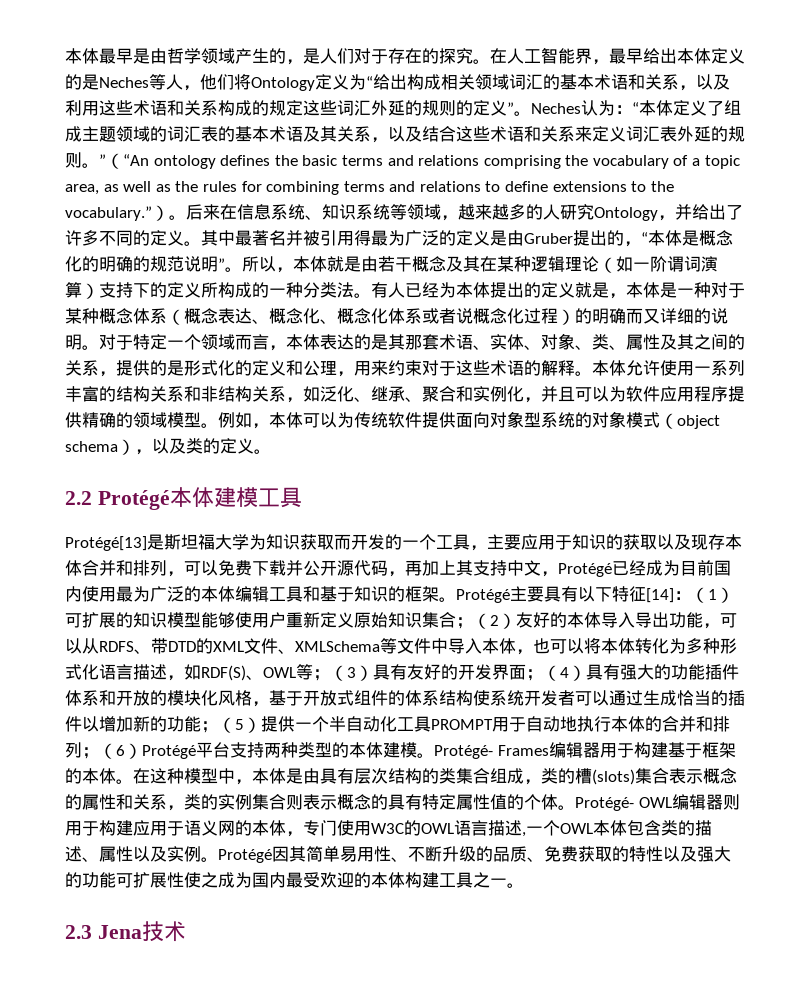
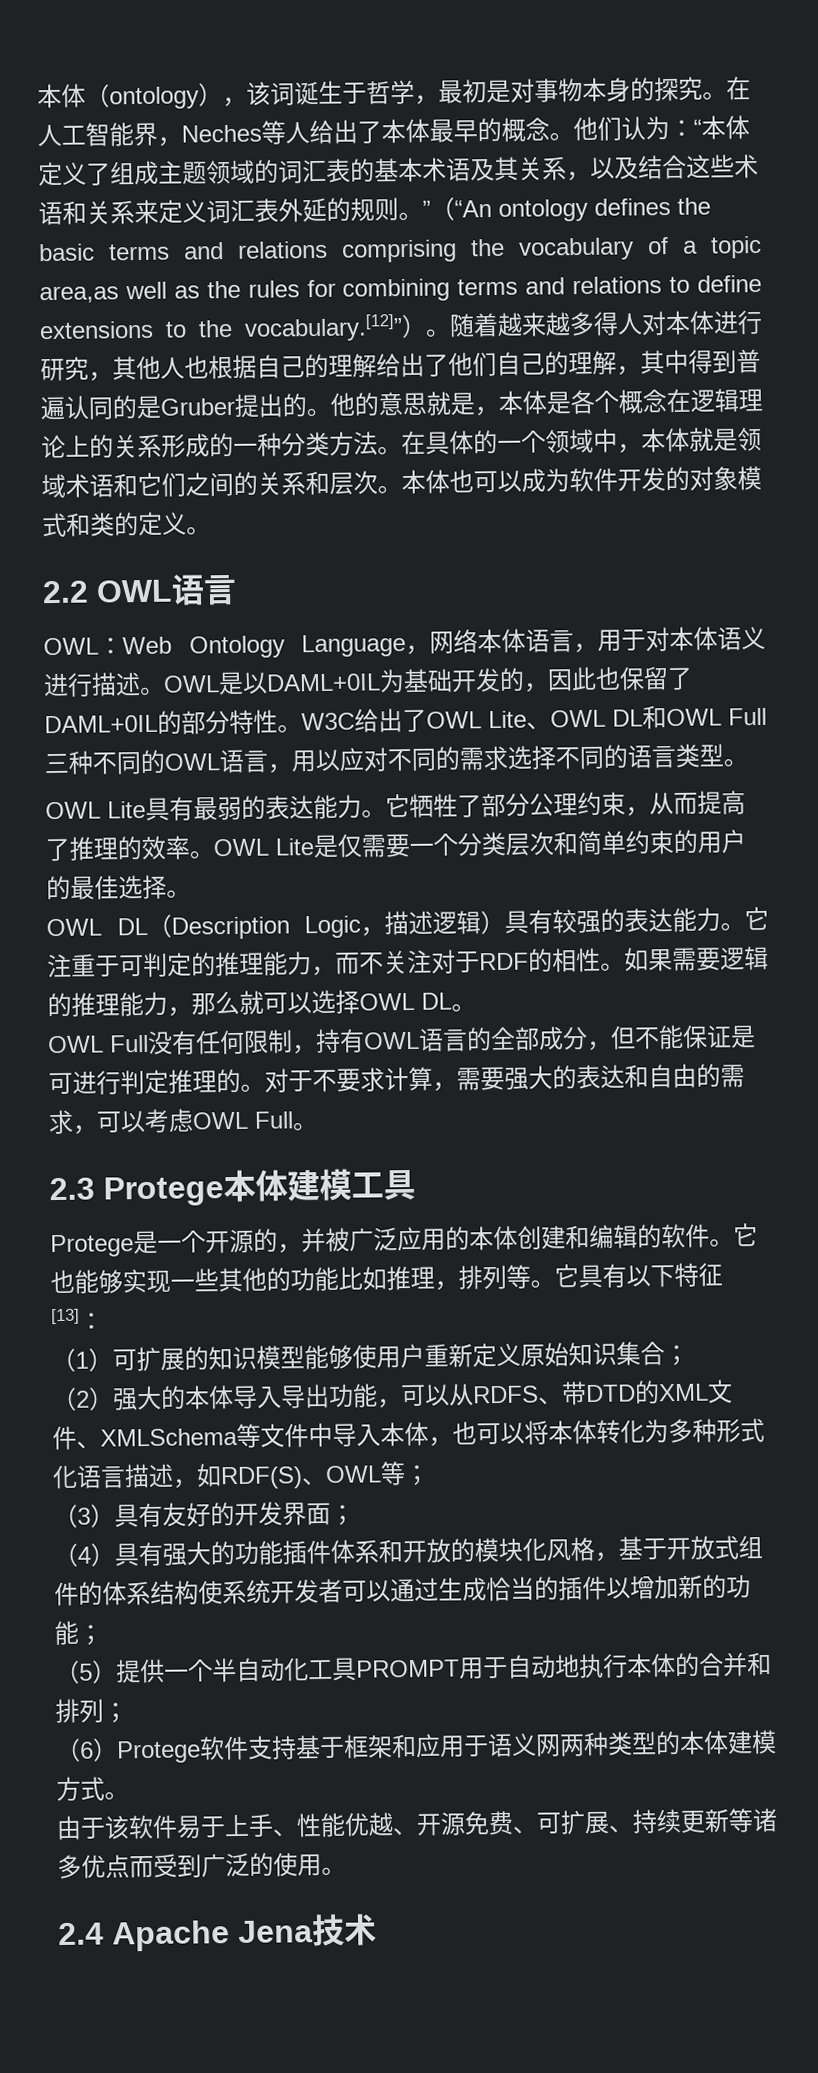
[65,48,422,65] 本体最早是由哲学领域产生的，是人们对于存在 -> [37,77,631,110] 本体（ontology），该词诞生于哲学，最初是对事物本身
[609,48,745,64] [65,74,730,91] [65,100,581,116] 最早给出本体定义的是Neches等人，他们将Ontology定义为“给出构成相关领域词汇的基本术语和关系，以及利用这些术语和关系构成的规定这些词汇外延的规则的定义”。Neches -> [181,116,622,145] Neches等人给出了本体最早的概念。他们
[65,184,119,195] area, as -> [39,285,119,304] area,as
[65,204,743,221] [65,230,733,247] [65,256,718,273] [65,282,745,299] [65,308,728,325] [65,333,745,351] [65,360,745,377] [65,386,745,403] [65,411,720,429] [65,438,271,455] [65,487,302,510] [65,534,742,551] [65,560,731,577] [65,586,544,603] vocabulary.”）。后来在信息系统、知识系统等领域，越来越多的人研究Ontology，并给出了许多不同的定义。其中最著名并被引用得最为广泛的定义是由Gruber提出的，“本体是概念化的明确的规范说明”。所以，本体就是由若干概念及其在某种逻辑理论（如一阶谓词演算）支持下的定义所构成的一种分类法。有人已经为本体提出的定义就是，本体是一种对于某种概念体系（概念表达、概念化、概念化体系或者说概念化过程）的明确而又详细的说明。对于特定一个领域而言，本体表达的是其那套术语、实体、对象、类、属性及其之间的关系，提供的是形式化的定义和公理，用来约束对于这些术语的解释。本体允许使用一系列丰富的结构关系和非结构关系，如泛化、继承、聚合和实例化，并且可以为软件应用程序提供精确的领域模型。例如，本体可以为传统软件提供面向对象型系统的对象模式（object schema），以及类的定义。 // 2.2 Protégé本体建模工具 // Protégé[13]是斯坦福大学为知识获取而开发的一个工具，主要应用于知识的获取以及现存本体合并和排列，可以免费下载并公开源代码，再加上其支持中文，Protégé已经成为目前国内使用最为广泛的本体编辑工具和基于知识的框架。Protégé主要 -> [244,309,763,342] [40,348,761,382] [40,388,763,421] [41,426,762,459] [41,465,762,499] [42,511,211,538] [42,574,237,606] [43,625,766,659] [43,666,693,698] [44,705,767,735] [44,743,748,775] [45,790,746,821] [45,829,746,862] [46,874,191,901] [46,906,769,940] [47,945,769,979] [47,989,476,1018] [47,1024,756,1055] [48,1063,745,1095] [48,1108,318,1135] [49,1168,416,1207] [50,1223,758,1258] [50,1264,579,1294] vocabulary.[12]”）。随着越来越多得人对本体进行研究，其他人也根据自己的理解给出了他们自己的理解，其中得到普遍认同的是Gruber提出的。他的意思就是，本体是各个概念在逻辑理论上的关系形成的一种分类方法。在具体的一个领域中，本体就是领域术语和它们之间的关系和层次。本体也可以成为软件开发的对象模式和类的定义。 // 2.2 OWL语言 // OWL：Web Ontology Language，网络本体语言，用于对本体语义进行描述。OWL是以DAML+0IL为基础开发的，因此也保留了DAML+0IL的部分特性。W3C给出了OWL Lite、OWL DL和OWL Full三种不同的OWL语言，用以应对不同的需求选择不同的语言类型。 // OWL Lite具有最弱的表达能力。它牺牲了部分公理约束，从而提高了推理的效率。OWL Lite是仅需要一个分类层次和简单约束的用户的最佳选择。 // OWL DL（Description Logic，描述逻辑）具有较强的表达能力。它注重于可判定的推理能力，而不关注对于RDF的相性。如果需要逻辑的推理能力，那么就可以选择OWL DL。 // OWL Full没有任何限制，持有OWL语言的全部成分，但不能保证是可进行判定推理的。对于不要求计算，需要强大的表达和自由的需求，可以考虑OWL Full。 // 2.3 Protege本体建模工具 // Protege是一个开源的，并被广泛应用的本体创建和编辑的软件。它也能够实现一些其他的功能比如推理，排列等。它
[646,588,691,603] [14]： -> [51,1308,104,1330] [13]： //
(473, 623) none -> (689, 1355) //
[516,612,550,628] 友好 -> [112,1385,162,1411] 强大
(330, 675) none -> (430, 1475) //
(543, 675) none -> (355, 1515) //
(218, 727) none -> (103, 1635) //
(99, 753) none -> (128, 1713) //
[142,742,264,759] Protégé平台支持 -> [116,1732,561,1764] Protege软件支持基于框架和应用于语义网
[417,742,736,759] [65,768,737,785] [65,794,740,811] [65,820,712,837] [65,846,731,863] [65,872,524,888] [65,925,92,939] 。Protégé- Frames编辑器用于构建基于框架的本体。在这种模型中，本体是由具有层次结构的类集合组成，类的槽(slots)集合表示概念的属性和关系，类的实例集合则表示概念的具有特定属性值的个体。Protégé- OWL编辑器则用于构建应用于语义网的本体，专门使用W3C的OWL语言描述,一个OWL本体包含类的描述、属性以及实例。Protégé因其简单易用性、不断升级的品质、免费获取的特性以及强大的功能可扩展性使之成为国内最受欢迎的本体构建工具之一。 // 2.3 -> [56,1776,129,1802] [56,1807,778,1841] [57,1852,346,1880] [58,1920,230,1952] 方式。 // 由于该软件易于上手、性能优越、开源免费、可扩展、持续更新等诸多优点而受到广泛的使用。 // 2.4 Apache

